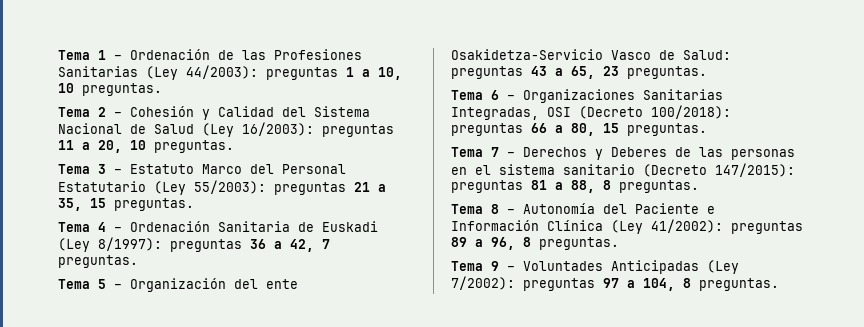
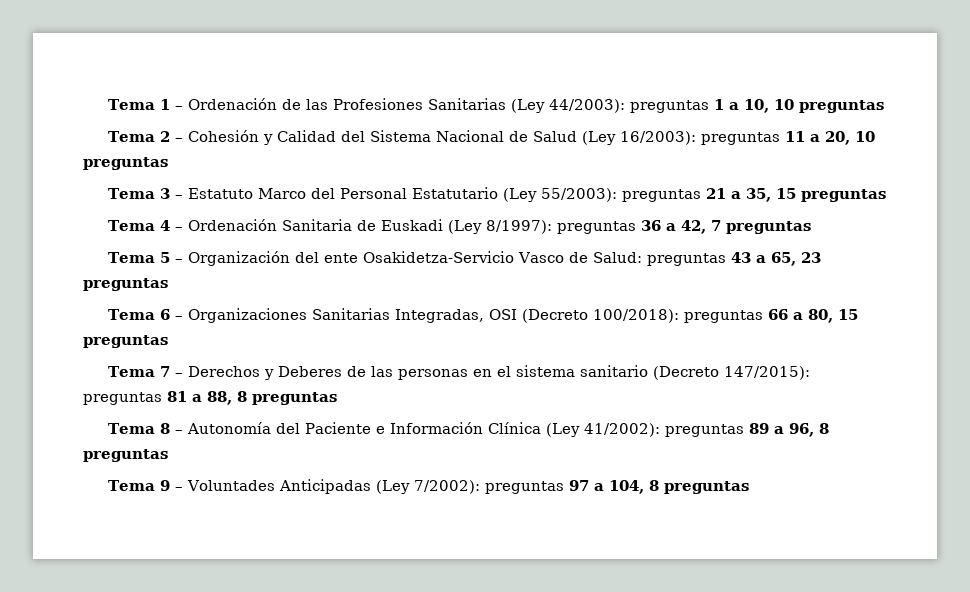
[82,83,162,96] preguntas. -> [799,100,885,113] preguntas
[154,140,234,153] preguntas. -> [83,157,168,170] preguntas
[114,198,194,211] preguntas. -> [801,189,887,202] preguntas
[58,255,138,268] preguntas. -> [726,221,812,234] preguntas
[627,66,707,79] preguntas. -> [83,278,168,291] preguntas
[627,123,707,136] preguntas. -> [83,335,168,348] preguntas
[619,180,699,193] preguntas. -> [252,392,337,405] preguntas
[539,237,619,250] preguntas. -> [83,449,168,462] preguntas
[699,278,779,291] preguntas. -> [664,481,750,494] preguntas

